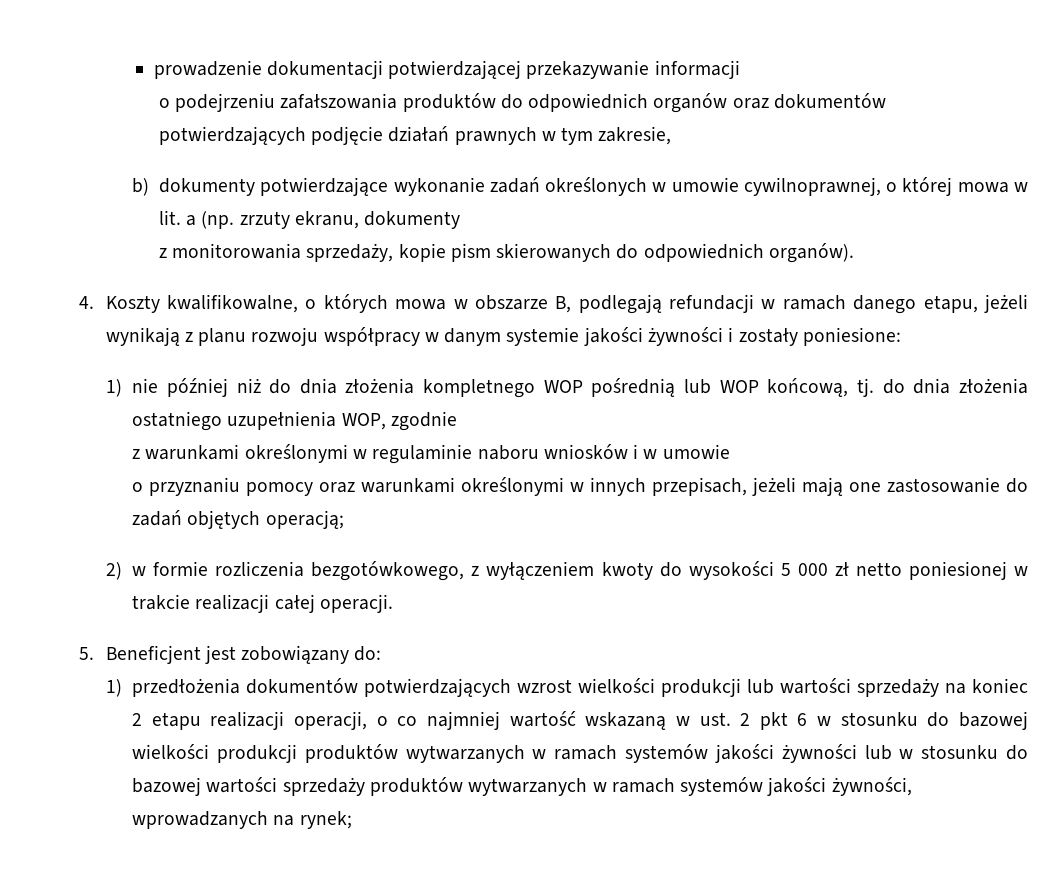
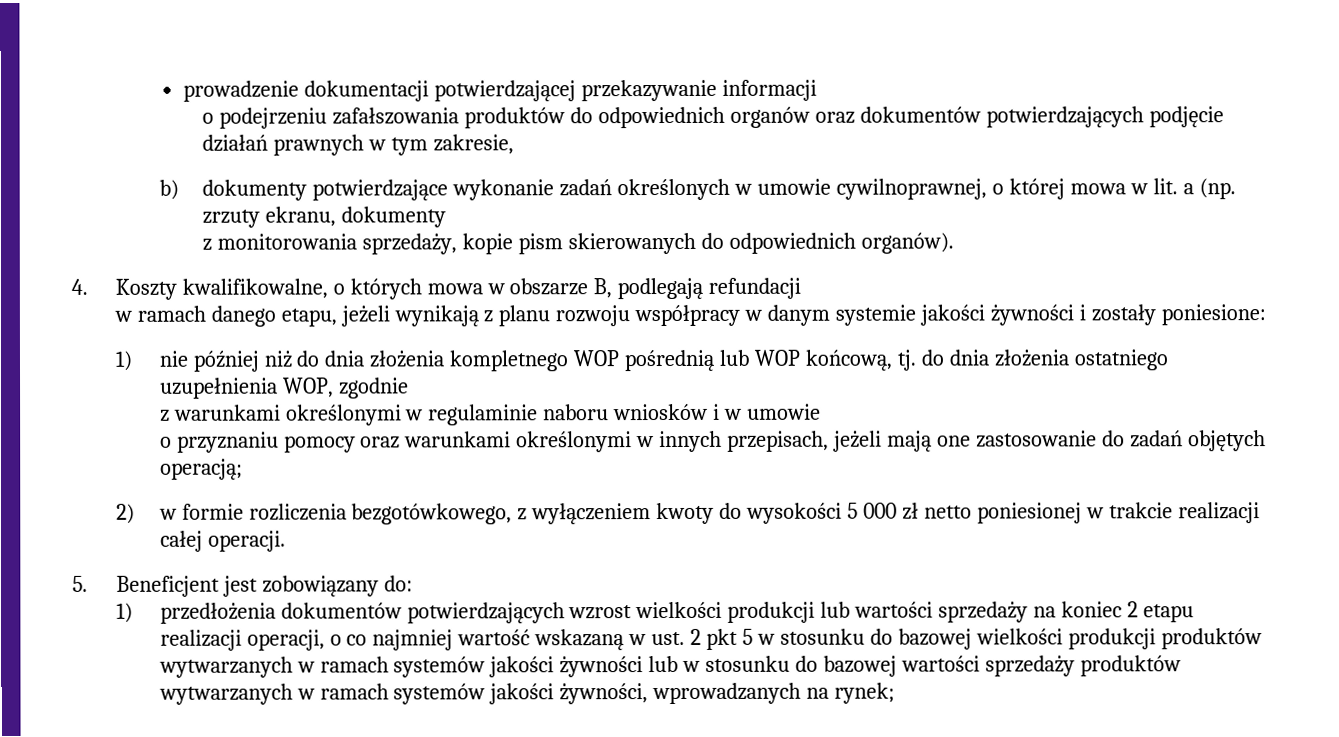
(755, 303) none -> (802, 288) //
[797,713,808,726] 6 -> [741,628,753,645] 5

